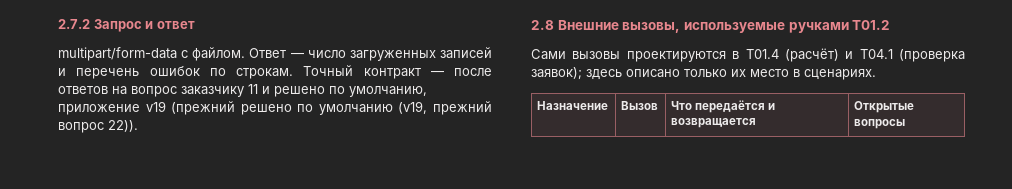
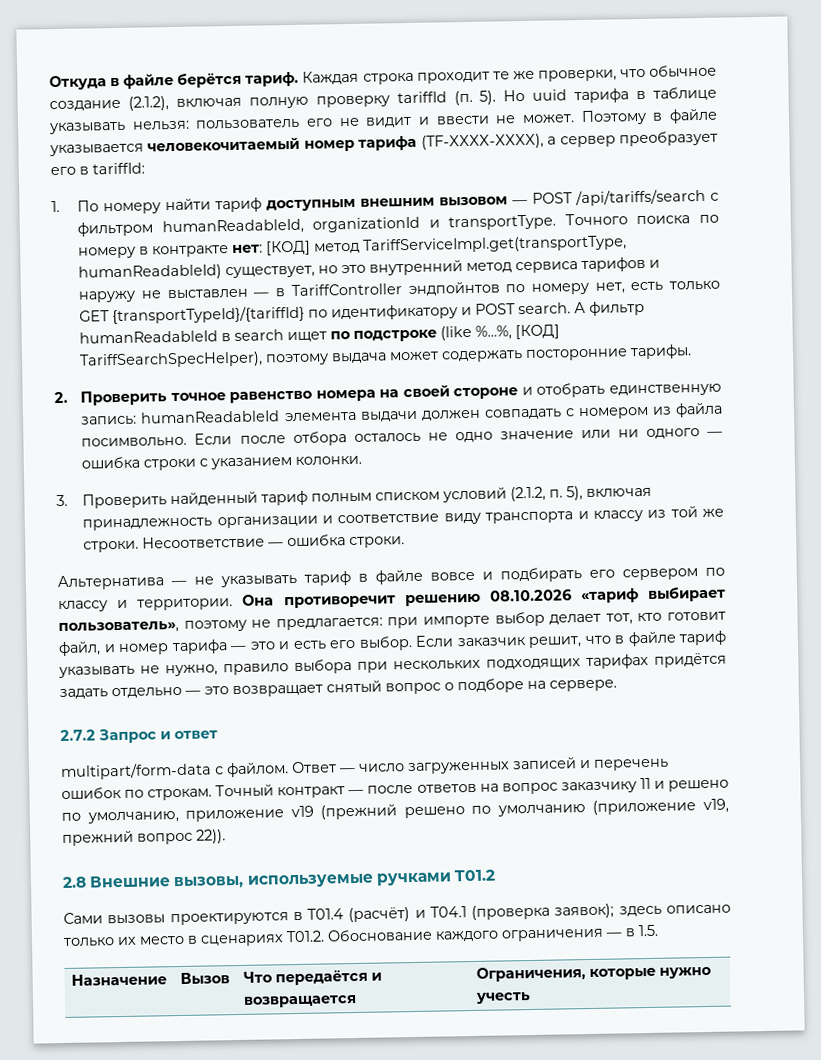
(58, 24) none -> [49,64,717,91] [49,86,717,112] [48,108,718,135] [49,130,719,157] [50,162,145,176] [51,188,719,215] [77,213,720,237] [78,235,628,259] [78,256,661,281] [78,280,720,303] [79,300,646,325] [79,324,561,344] [79,344,693,369] [54,382,722,406] [81,402,724,426] [81,428,723,448] [81,455,363,471] [56,486,653,509] [82,506,725,531] [83,534,406,553] [57,567,725,591] [58,585,726,613] [58,611,727,635] [58,630,727,657] [58,652,727,679] [59,678,617,700] Откуда в файле берётся тариф. Каждая строка проходит те же проверки, что обычное создание (2.1.2), включая полную проверку tariffId (п. 5). Но uuid тарифа в таблице указывать нельзя: пользователь его не видит и ввести не может. Поэтому в файле указывается человекочитаемый номер тарифа (TF-XXXX-XXXX), а сервер преобразует его в tariffId: // 1. По номеру найти тариф доступным внешним вызовом — POST /api/tariffs/search с фильтром humanReadableId, organizationId и transportType. Точного поиска по номеру в контракте нет: [КОД] метод TariffServiceImpl.get(transportType, humanReadableId) существует, но это внутренний метод сервиса тарифов и наружу не выставлен — в TariffController эндпойнтов по номеру нет, есть только GET {transportTypeId}/{tariffId} по идентификатору и POST search. А фильтр humanReadableId в search ищет по подстроке (like %…%, [КОД] TariffSearchSpecHelper), поэтому выдача может содержать посторонние тарифы. // 2. Проверить точное равенство номера на своей стороне и отобрать единственную запись: humanReadableId элемента выдачи должен совпадать с номером из файла посимвольно. Если после отбора осталось не одно значение или ни одного — ошибка строки с указанием колонки. // 3. Проверить найденный тариф полным списком условий (2.1.2, п. 5), включая принадлежность организации и соответствие виду транспорта и классу из той же строки. Несоответствие — ошибка строки. // Альтернатива — не указывать тариф в файле вовсе и подбирать его сервером по классу и территории. Она противоречит решению 08.10.2026 «тариф выбирает пользователь», поэтому не предлагается: при импорте выбор делает тот, кто готовит файл, и номер тарифа — это и есть его выбор. Если заказчик решит, что в файле тариф указывать не нужно, правило выбора при нескольких подходящих тарифах придётся задать отдельно — это возвращает снятый вопрос о подборе на сервере. //
[398,101,428,114] (v19, -> [592,798,729,815] (приложение v19,
[804,69,876,80] сценариях. -> [200,924,658,947] сценариях T01.2. Обоснование каждого ограничения — в 1.5.
[854,101,915,113] [854,119,906,129] Открытые вопросы -> [475,966,712,982] [474,992,531,1004] Ограничения, которые нужно учесть

